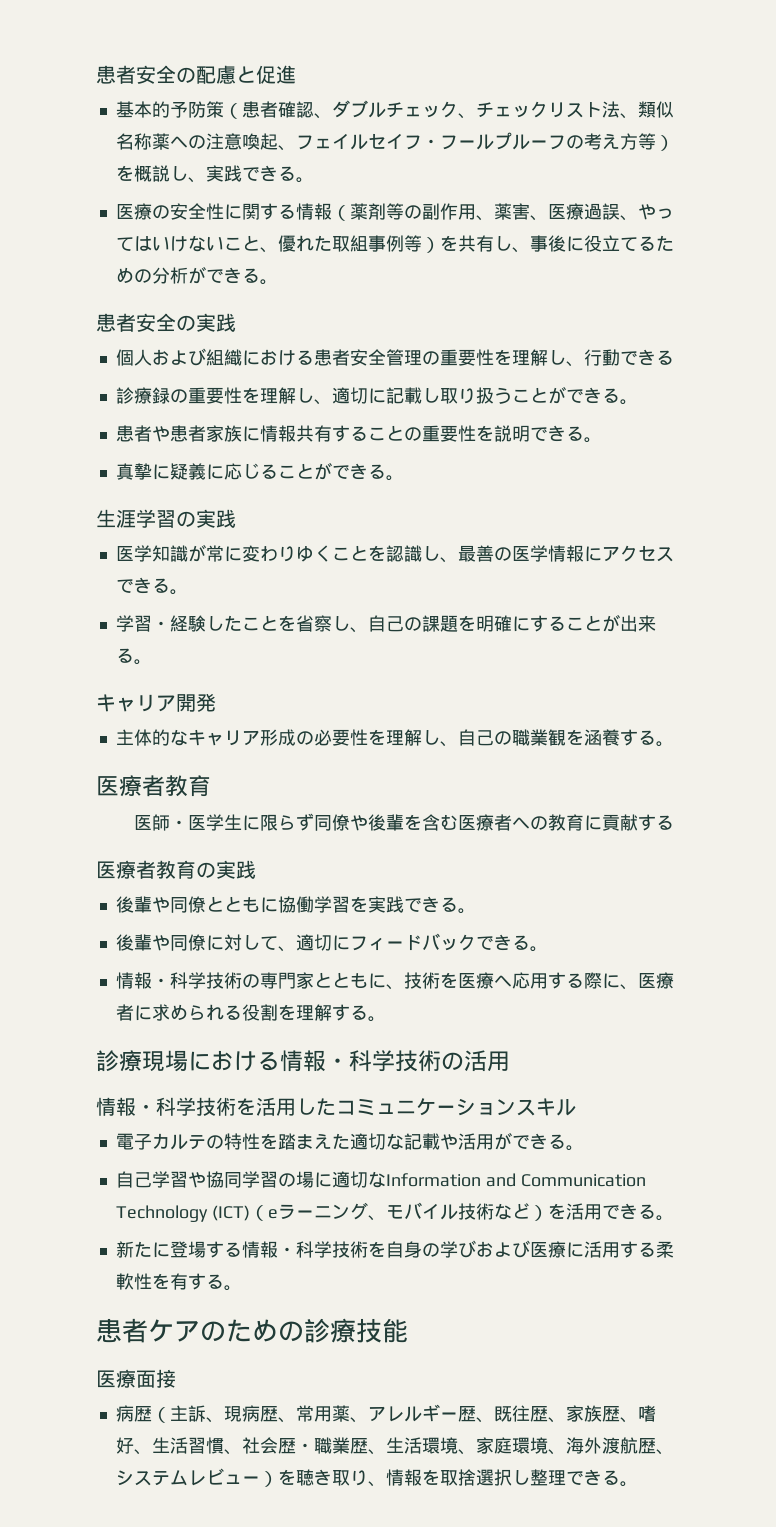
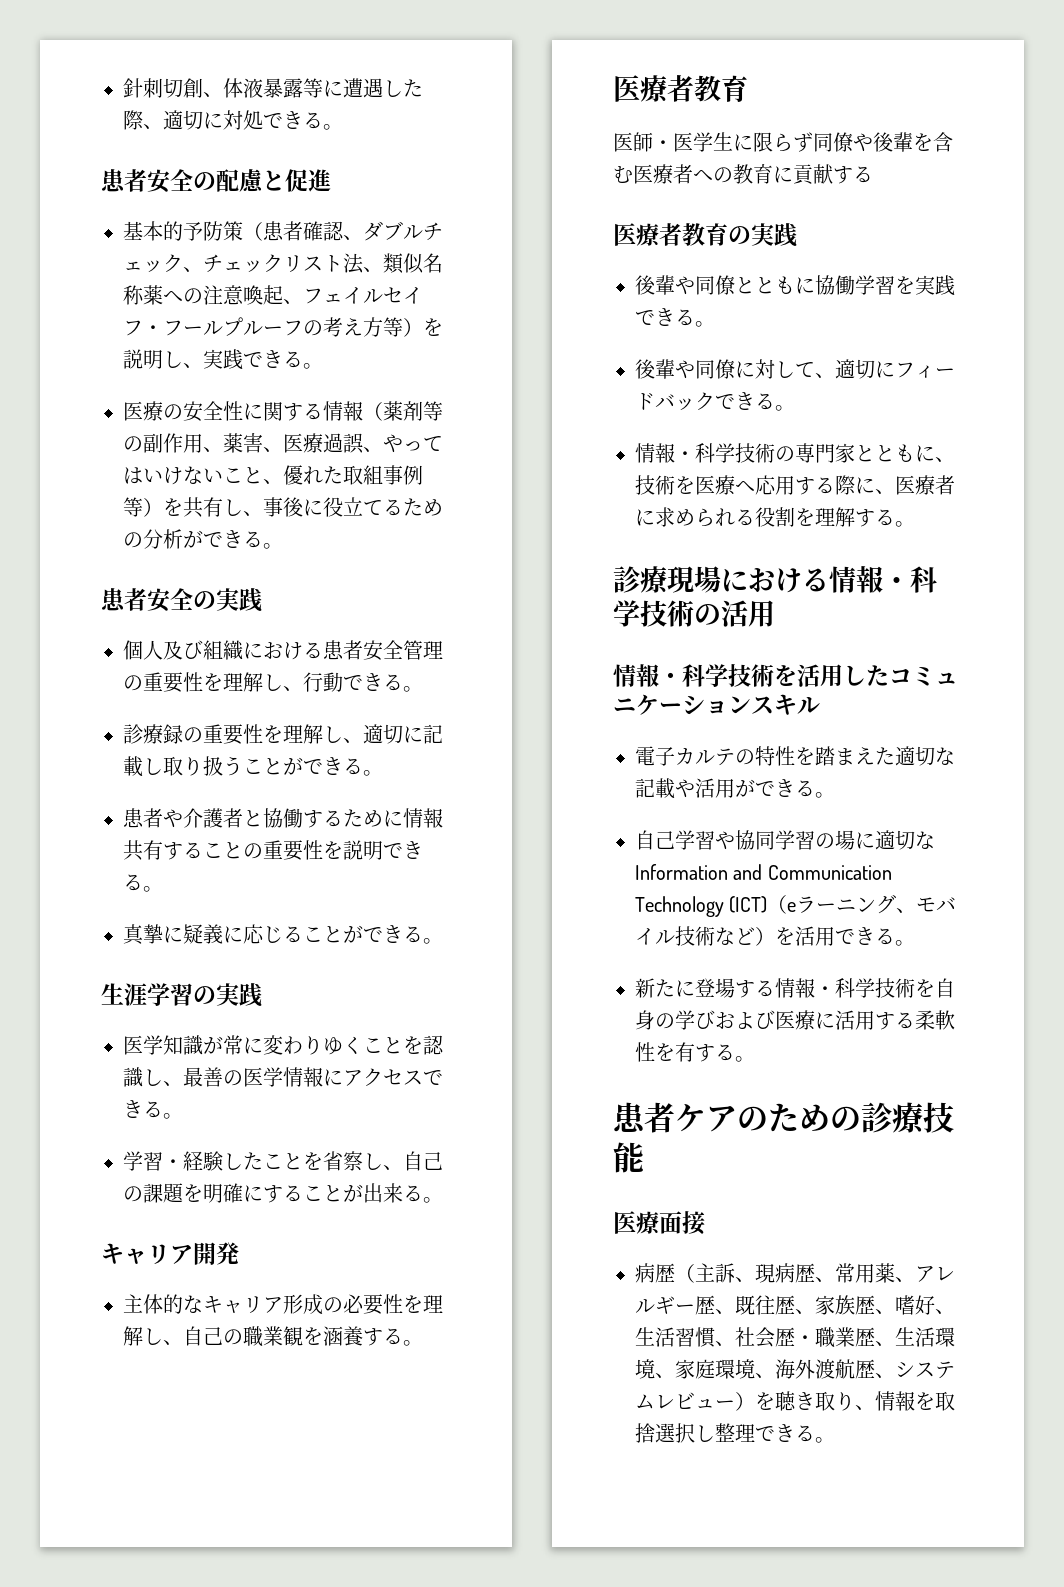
(96, 74) none -> [123,78,423,98] [123,110,343,130] 針刺切創、体液暴露等に遭遇した際、適切に対処できる。 //
[133,165,170,182] 概説 -> [123,349,163,369] 説明
[151,349,188,365] およ -> [163,641,183,660] 及
(674, 357) none -> [403,686,423,692] 。
[169,425,242,442] 患者家族 -> [183,808,383,828] 介護者と協働するため

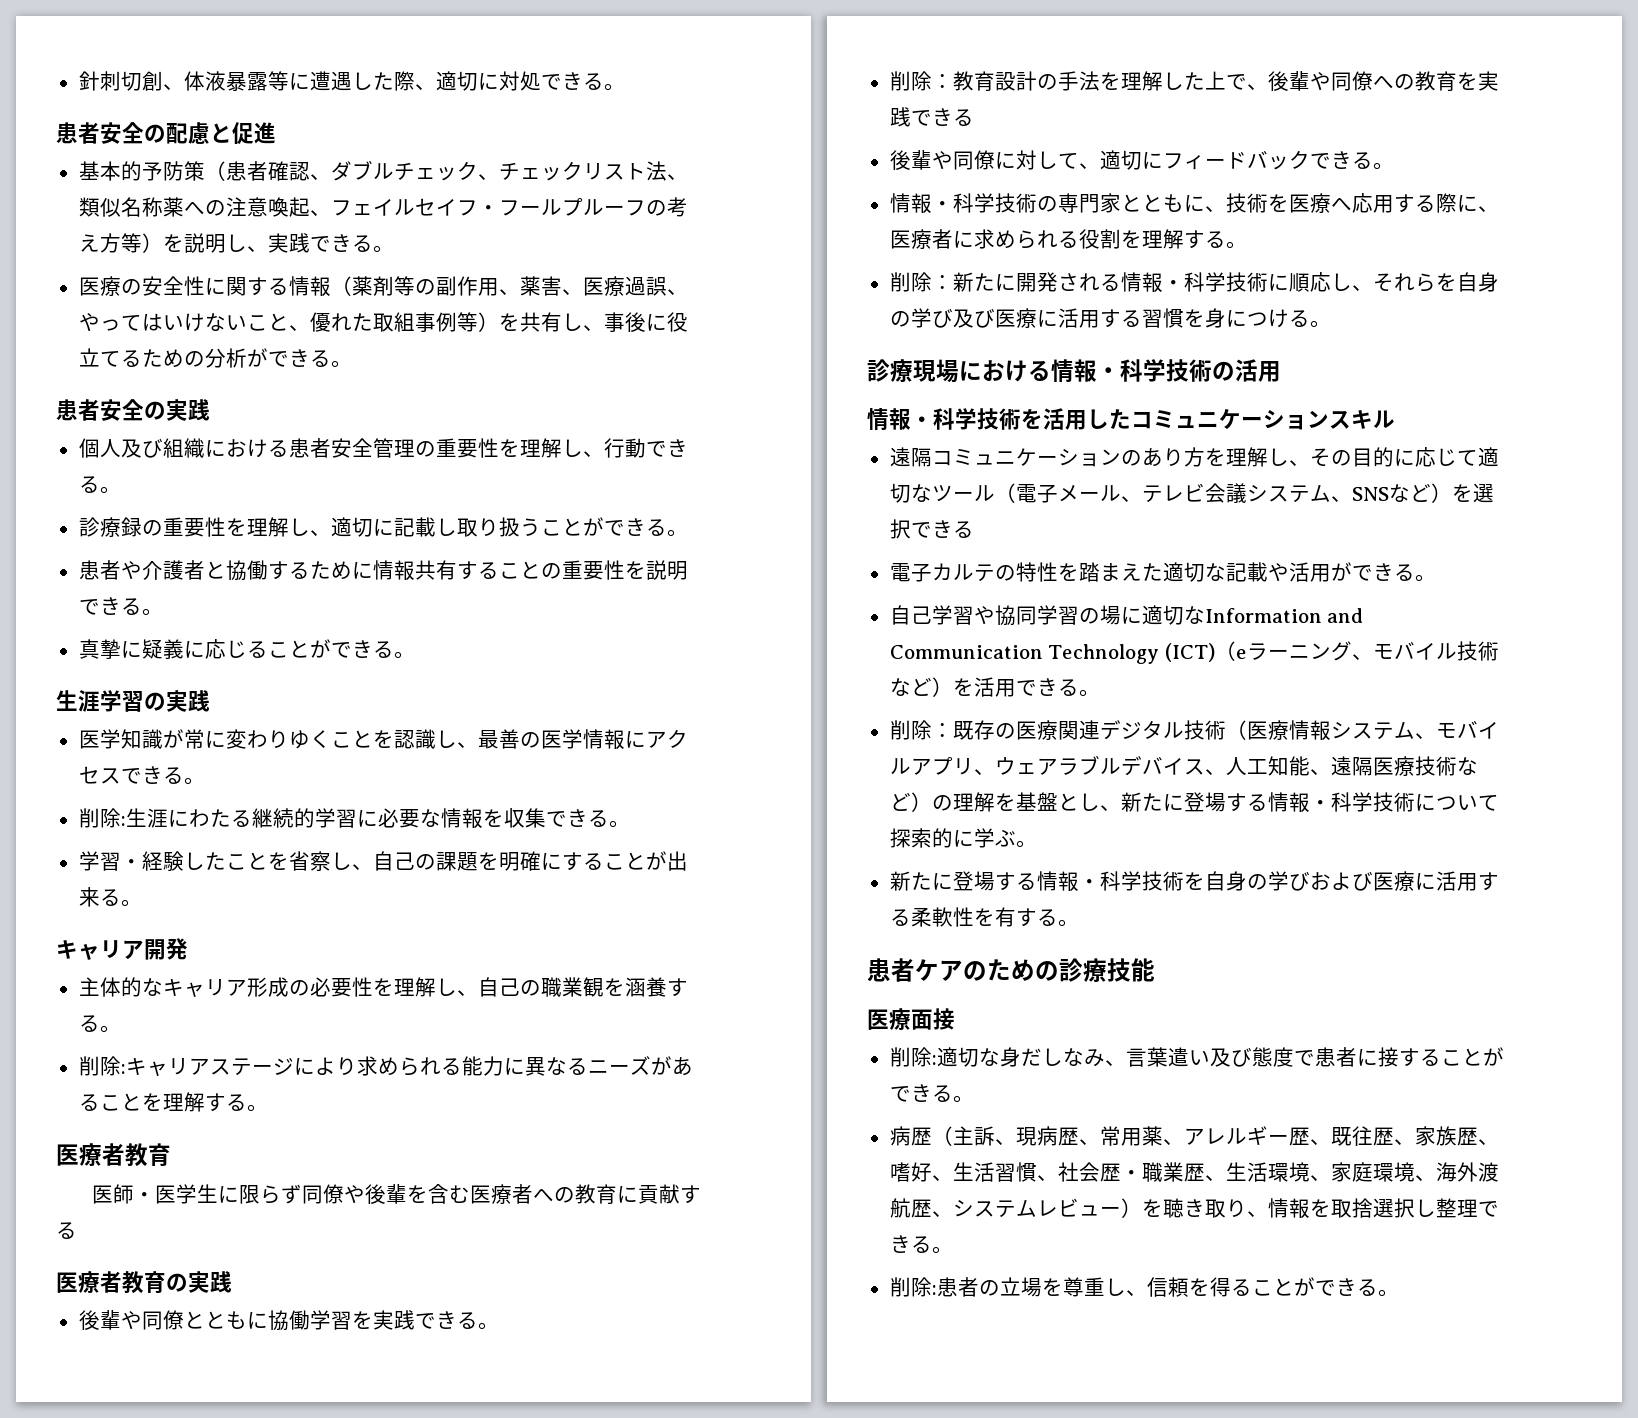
(183, 1116) none -> [78,808,630,829] // 削除:生涯にわたる継続的学習に必要な情報を収集できる。
(423, 1343) none -> [78,1056,693,1076] [78,1092,268,1112] // 削除:キャリアステージにより求められる能力に異なるニーズがあることを理解する。
(715, 324) none -> [889,71,1499,91] [889,107,974,127] // 削除：教育設計の手法を理解した上で、後輩や同僚への教育を実践できる
(915, 524) none -> [889,272,1499,293] [889,308,1331,328] // 削除：新たに開発される情報・科学技術に順応し、それらを自身の学び及び医療に活用する習慣を身につける。
(820, 705) none -> [889,447,1499,467] [889,483,1494,503] [889,519,974,539] // 遠隔コミュニケーションのあり方を理解し、その目的に応じて適切なツール（電子メール、テレビ会議システム、SNSなど）を選択できる
(915, 943) none -> [889,720,1499,741] [889,755,1478,776] [889,792,1499,813] [889,828,1037,848] // 削除：既存の医療関連デジタル技術（医療情報システム、モバイルアプリ、ウェアラブルデバイス、人工知能、遠隔医療技術など）の理解を基盤とし、新たに登場する情報・科学技術について探索的に学ぶ。
(705, 1223) none -> [889,1047,1504,1067] [889,1084,974,1103] // 削除:適切な身だしなみ、言葉遣い及び態度で患者に接することができる。
(835, 1440) none -> [889,1277,1399,1297] // 削除:患者の立場を尊重し、信頼を得ることができる。

